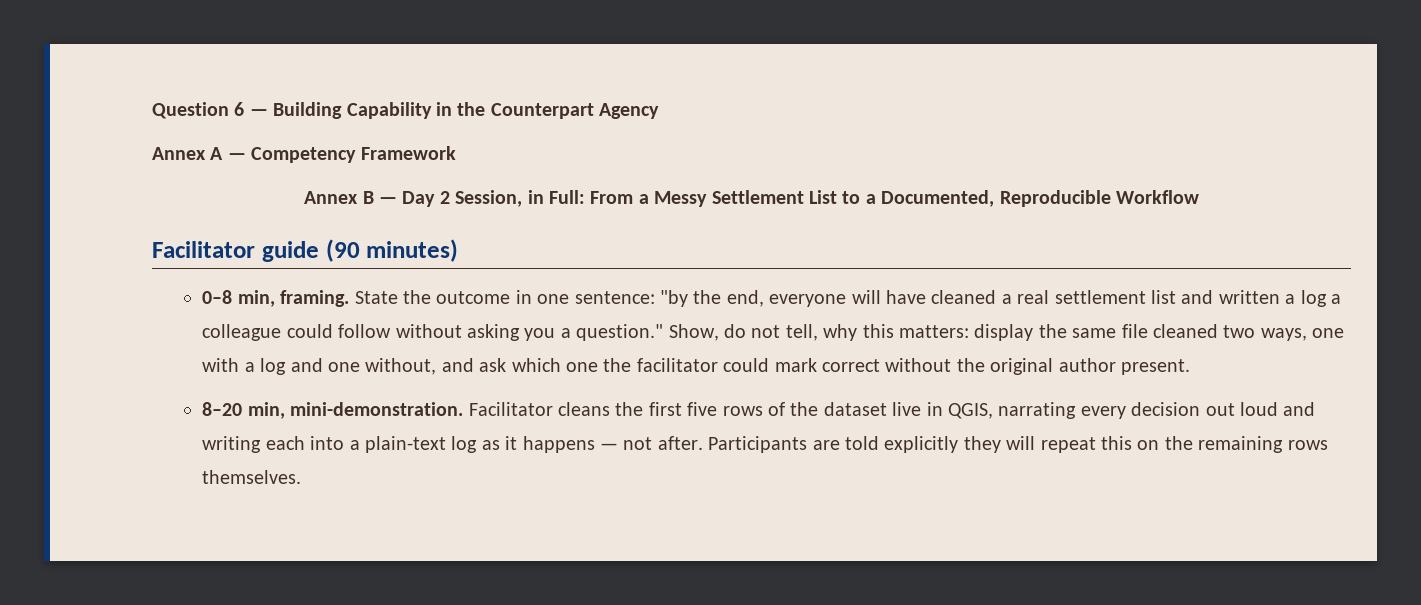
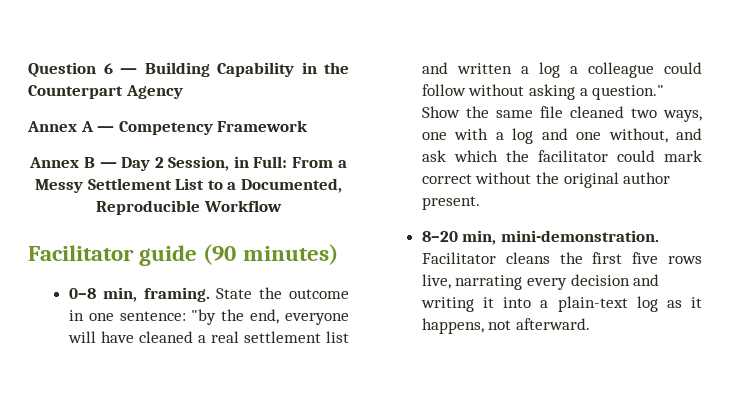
[524,328,556,341] you -> (576, 92) none
[668,324,1034,341] Show, do not tell, why this matters: display -> [421,106,460,118] Show
[565,362,598,372] one -> (498, 156) none
[767,402,993,419] of the dataset live in QGIS, -> [421,274,451,289] live,
[1205,402,1278,416] out loud -> (630, 280) none
[265,436,305,450] each -> [483,297,495,308] it
[522,436,1328,453] [202,470,302,484] happens — not after. Participants are told explicitly they will repeat this on the remaining rows themselves. -> [421,318,591,334] happens, not afterward.

